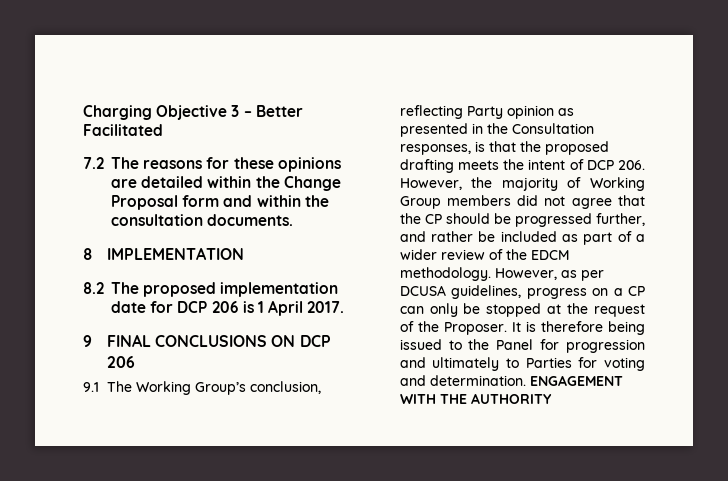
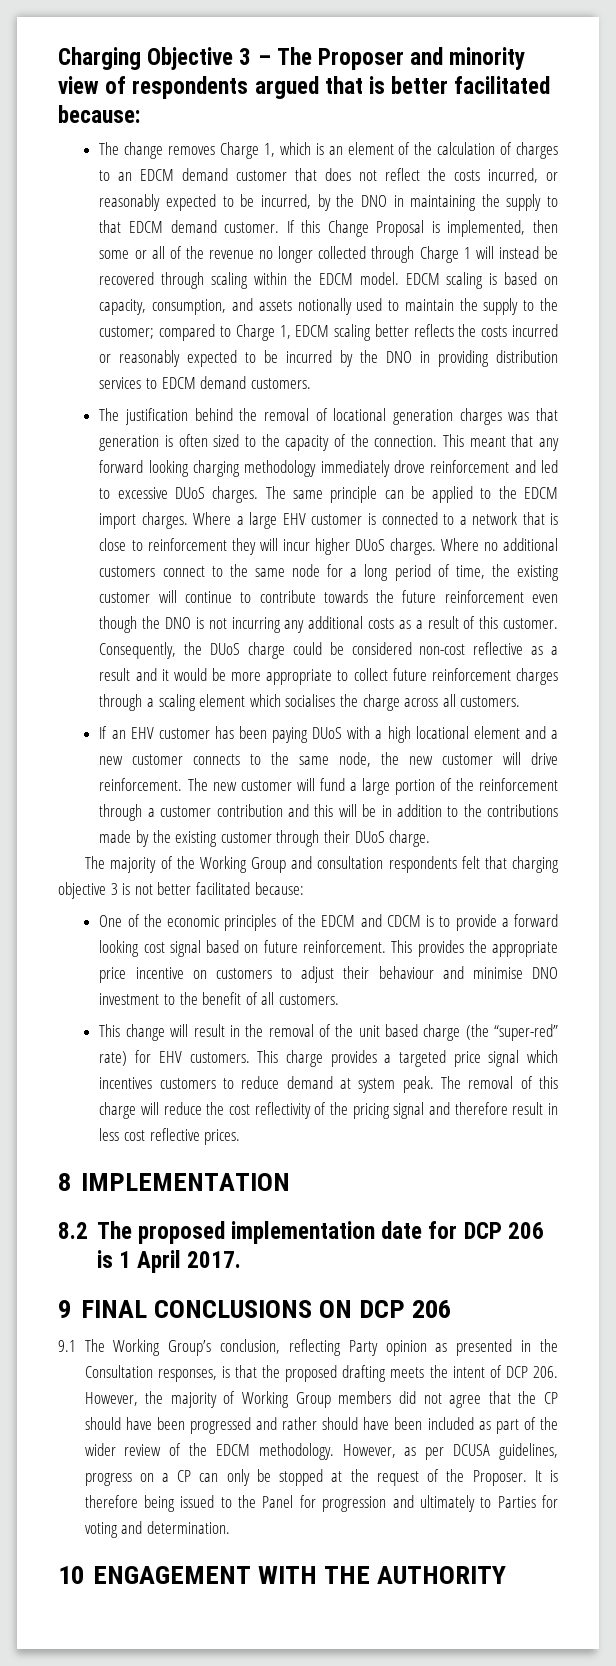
[255,105,303,117] [83,124,163,136] [83,157,341,172] [111,176,341,191] [111,195,329,210] [111,214,294,226] Better Facilitated // 7.2 The reasons for these opinions are detailed within the Change Proposal form and within the consultation documents. -> [276,47,526,70] [58,76,551,99] [58,105,140,123] [99,142,558,159] [99,168,558,183] [99,194,558,211] [99,220,558,237] [99,246,558,263] [99,272,558,289] [99,298,559,315] [99,324,559,341] [99,350,559,367] [99,376,311,389] [99,408,558,425] [99,434,559,451] [99,460,558,477] [99,486,558,503] [99,512,558,529] [99,538,558,555] [99,564,560,581] [99,590,558,603] [99,616,558,633] [99,642,558,659] [99,668,558,685] [99,694,521,711] [99,726,558,743] [99,752,559,767] [99,778,558,795] [99,804,558,821] [99,830,431,847] [85,856,559,873] [58,882,304,899] [99,914,559,931] [99,940,558,957] [99,966,558,983] [99,992,340,1005] [99,1024,559,1041] [99,1050,558,1067] [99,1076,558,1093] [99,1102,558,1119] [99,1128,241,1145] The Proposer and minority view of respondents argued that is better facilitated because: // The change removes Charge 1, which is an element of the calculation of charges to an EDCM demand customer that does not reflect the costs incurred, or reasonably expected to be incurred, by the DNO in maintaining the supply to that EDCM demand customer. If this Change Proposal is implemented, then some or all of the revenue no longer collected through Charge 1 will instead be recovered through scaling within the EDCM model. EDCM scaling is based on capacity, consumption, and assets notionally used to maintain the supply to the customer; compared to Charge 1, EDCM scaling better reflects the costs incurred or reasonably expected to be incurred by the DNO in providing distribution services to EDCM demand customers. // The justification behind the removal of locational generation charges was that generation is often sized to the capacity of the connection. This meant that any forward looking charging methodology immediately drove reinforcement and led to excessive DUoS charges. The same principle can be applied to the EDCM import charges. Where a large EHV customer is connected to a network that is close to reinforcement they will incur higher DUoS charges. Where no additional customers connect to the same node for a long period of time, the existing customer will continue to contribute towards the future reinforcement even though the DNO is not incurring any additional costs as a result of this customer. Consequently, the DUoS charge could be considered non-cost reflective as a result and it would be more appropriate to collect future reinforcement charges through a scaling element which socialises the charge across all customers. // If an EHV customer has been paying DUoS with a high locational element and a new customer connects to the same node, the new customer will drive reinforcement. The new customer will fund a large portion of the reinforcement through a customer contribution and this will be in addition to the contributions made by the existing customer through their DUoS charge. // The majority of the Working Group and consultation respondents felt that charging objective 3 is not better facilitated because: // One of the economic principles of the EDCM and CDCM is to provide a forward looking cost signal based on future reinforcement. This provides the appropriate price incentive on customers to adjust their behaviour and minimise DNO investment to the benefit of all customers. // This change will result in the removal of the unit based charge (the “super-red” rate) for EHV customers. This charge provides a targeted price signal which incentives customers to reduce demand at system peak. The removal of this charge will reduce the cost reflectivity of the pricing signal and therefore result in less cost reflective prices.
[493,213,645,227] [399,231,496,242] be progressed further, and rather be -> [125,1417,423,1434] have been progressed and rather should have been
[636,234,645,242] a -> [540,1417,559,1430] the
(526, 380) none -> [58,1566,84,1584] // 10

